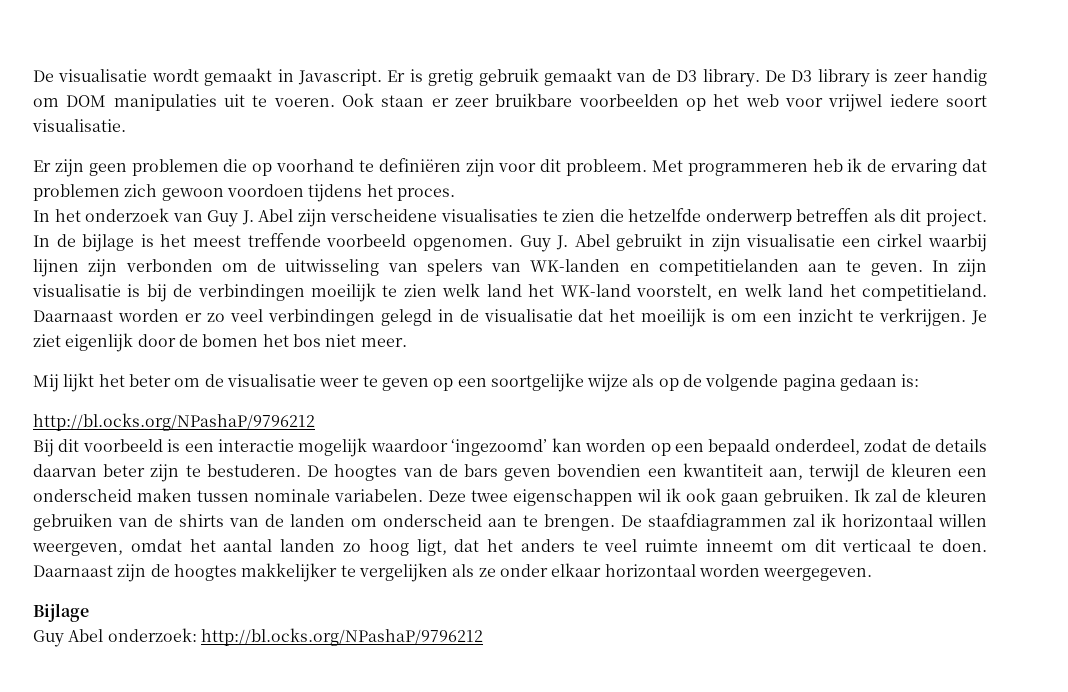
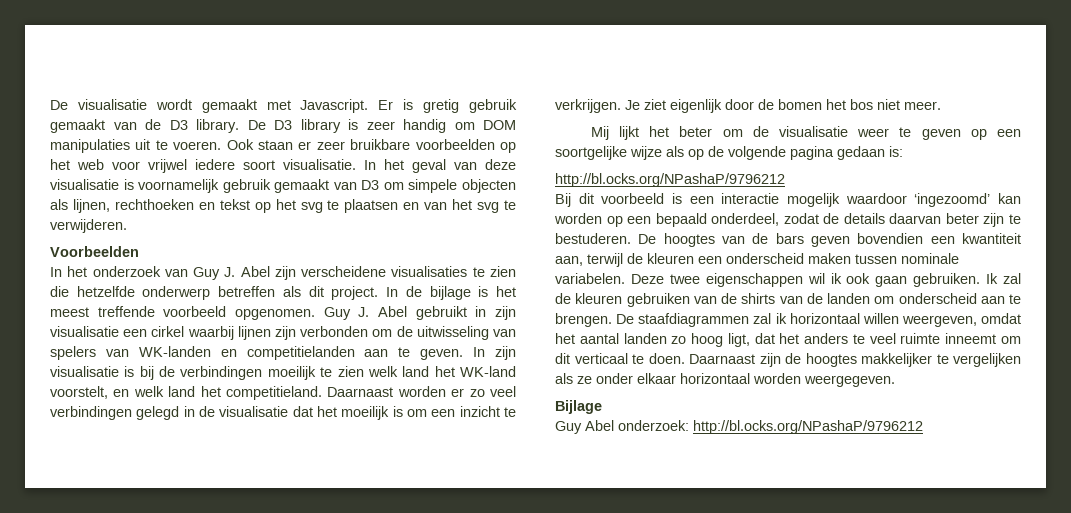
[277,69,294,82] in -> [266,100,291,110] met
[33,158,988,177] [33,184,455,202] // Er zijn geen problemen die op voorhand te definiëren zijn voor dit probleem. Met programmeren heb ik de ervaring dat problemen zich gewoon voordoen tijdens het proces. -> [364,159,516,173] [50,179,516,193] [50,199,516,213] [50,219,127,233] [50,246,139,257] In het geval van deze visualisatie is voornamelijk gebruik gemaakt van D3 om simpele objecten als lijnen, rechthoeken en tekst op het svg te plaatsen en van het svg te verwijderen. // Voorbeelden

